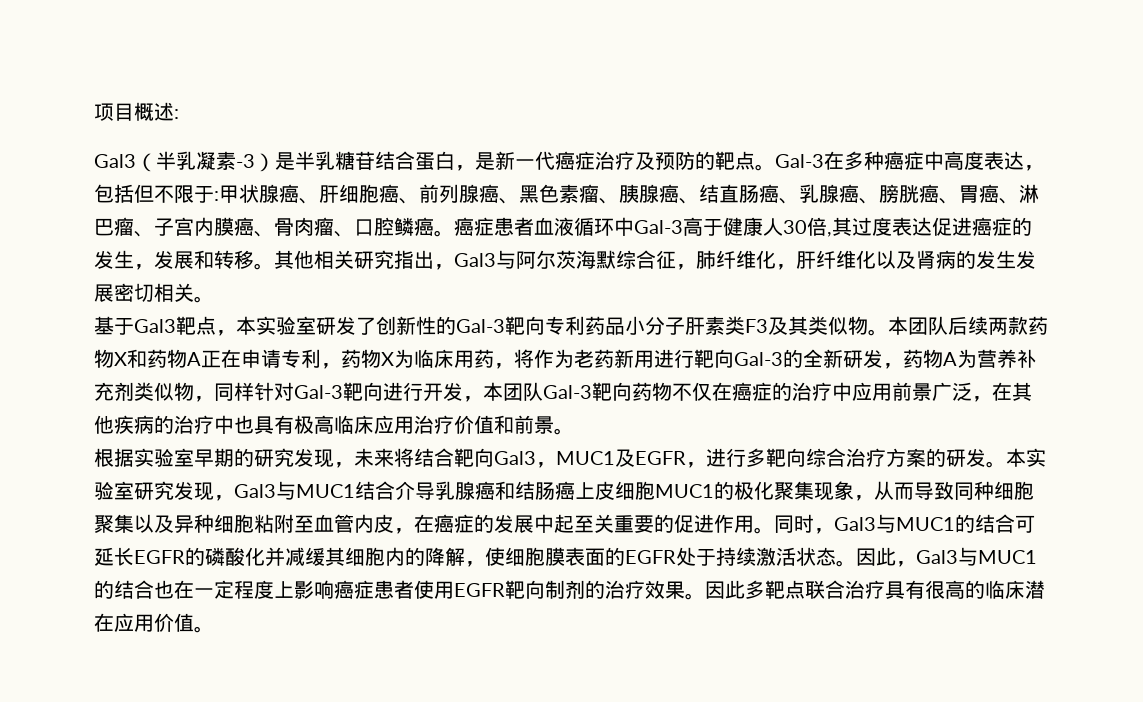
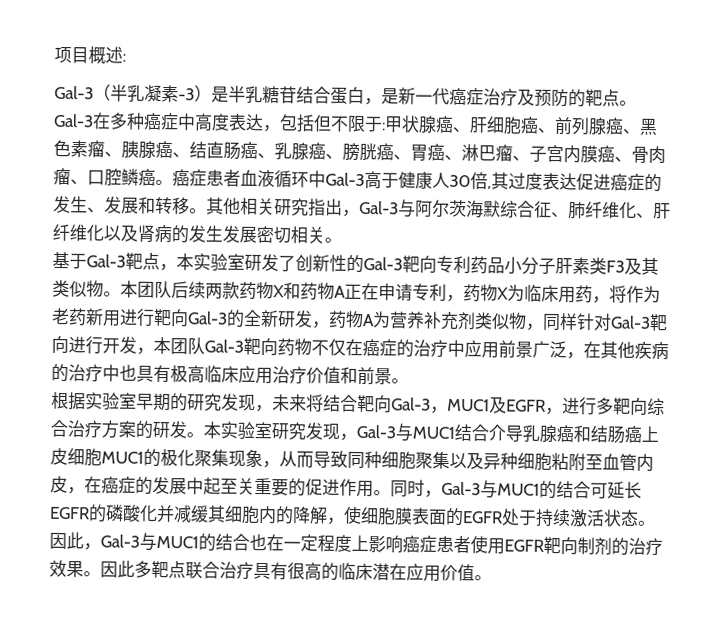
[94,154,136,168] Gal3 -> [54,85,94,100] Gal-3
[134,264,154,270] ， -> [87,207,105,213] 、
[454,253,496,267] Gal3 -> [359,200,399,215] Gal-3
[676,264,696,270] ， -> [551,211,569,218] 、
[776,264,796,270] ， -> [636,212,654,218] 、
[134,319,176,333] Gal3 -> [86,254,126,268] Gal-3
[494,451,536,465] Gal3 -> [391,397,431,411] Gal-3
[234,484,276,498] Gal3 -> [356,424,396,439] Gal-3
[834,517,876,531] Gal3 -> [441,481,481,496] Gal-3
[916,550,958,564] Gal3 -> [100,534,140,548] Gal-3

